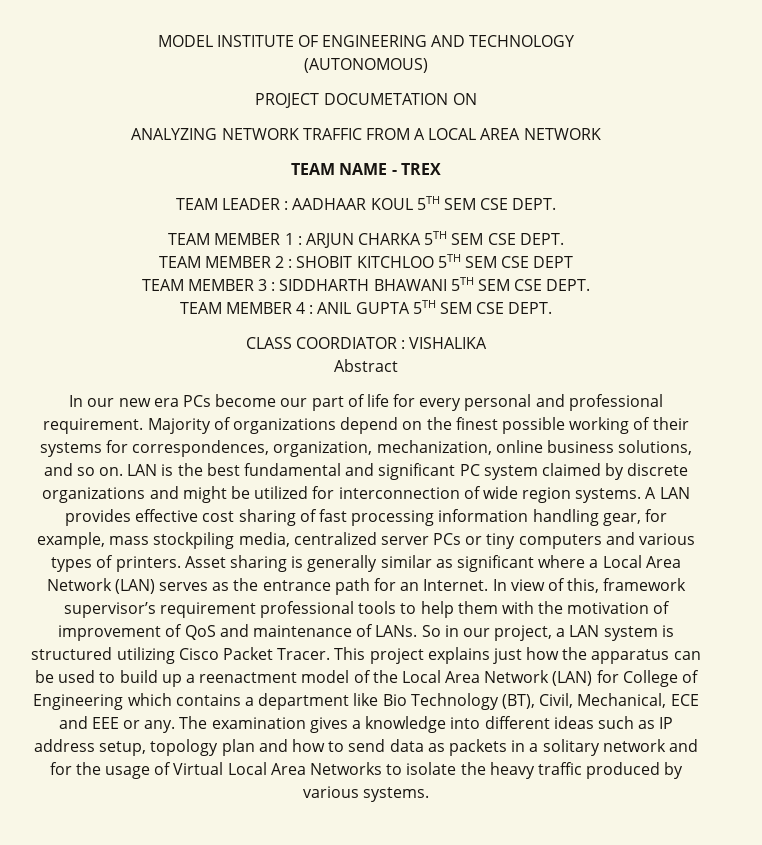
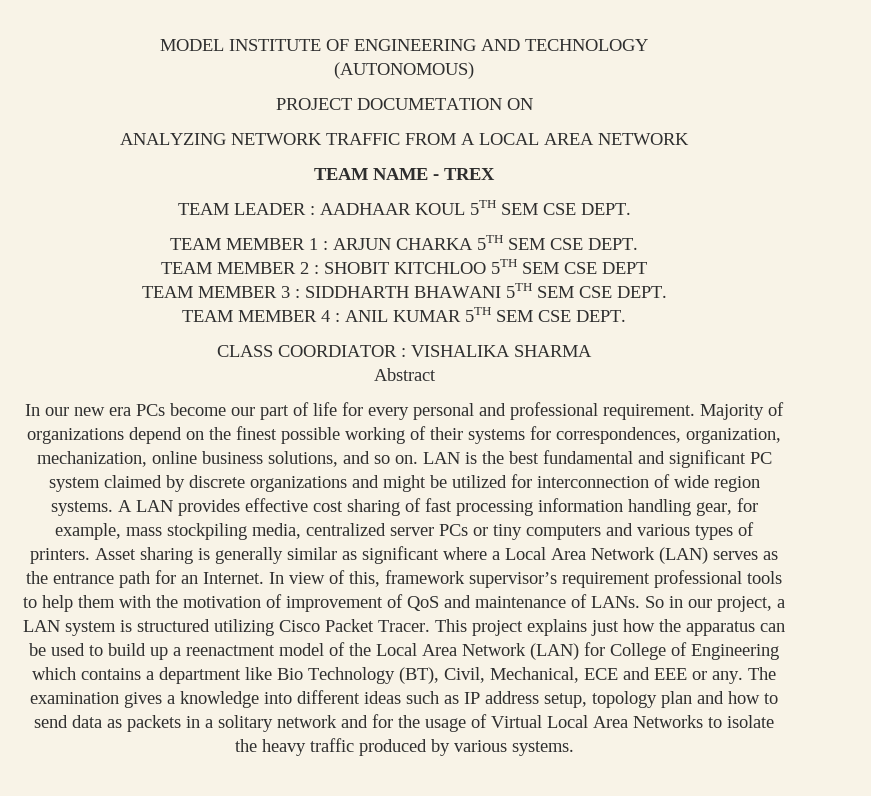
[355,302,410,314] GUPTA -> [393,310,461,322] KUMAR
(488, 343) none -> [514,345,592,357] SHARMA

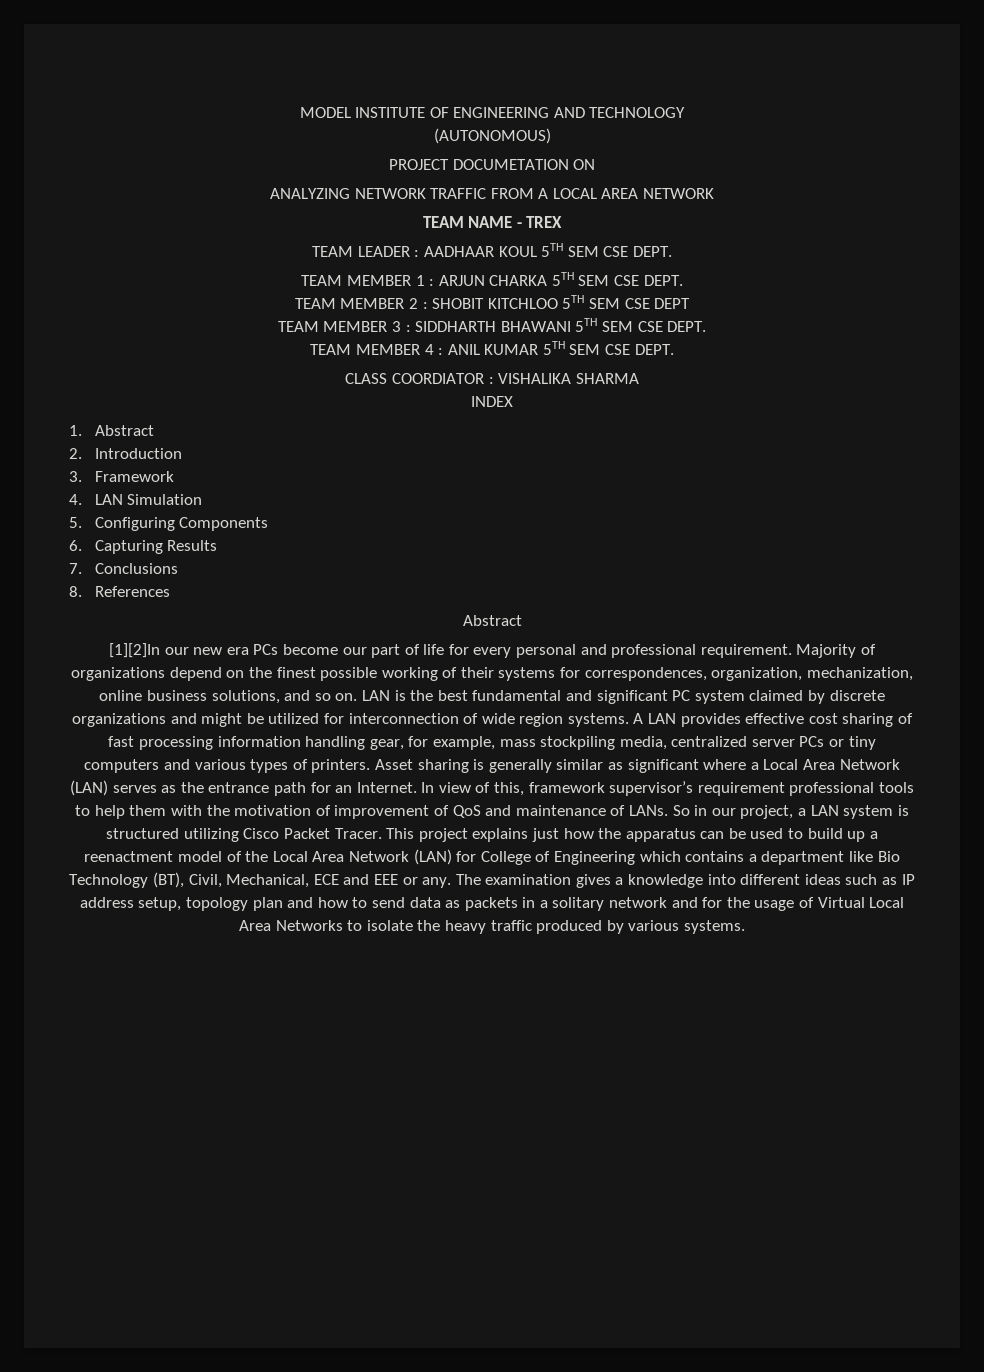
[373,368,436,381] [25,404,40,416] Abstract // In -> [471,396,513,407] [69,425,154,436] [69,448,182,459] [69,471,174,482] [69,494,203,505] [69,517,269,531] [69,540,218,554] [69,563,178,574] [69,586,170,597] [462,615,522,626] [108,643,160,658] INDEX // 1. Abstract // 2. Introduction // 3. Framework // 4. LAN Simulation // 5. Configuring Components // 6. Capturing Results // 7. Conclusions // 8. References // Abstract // [1][2]In

